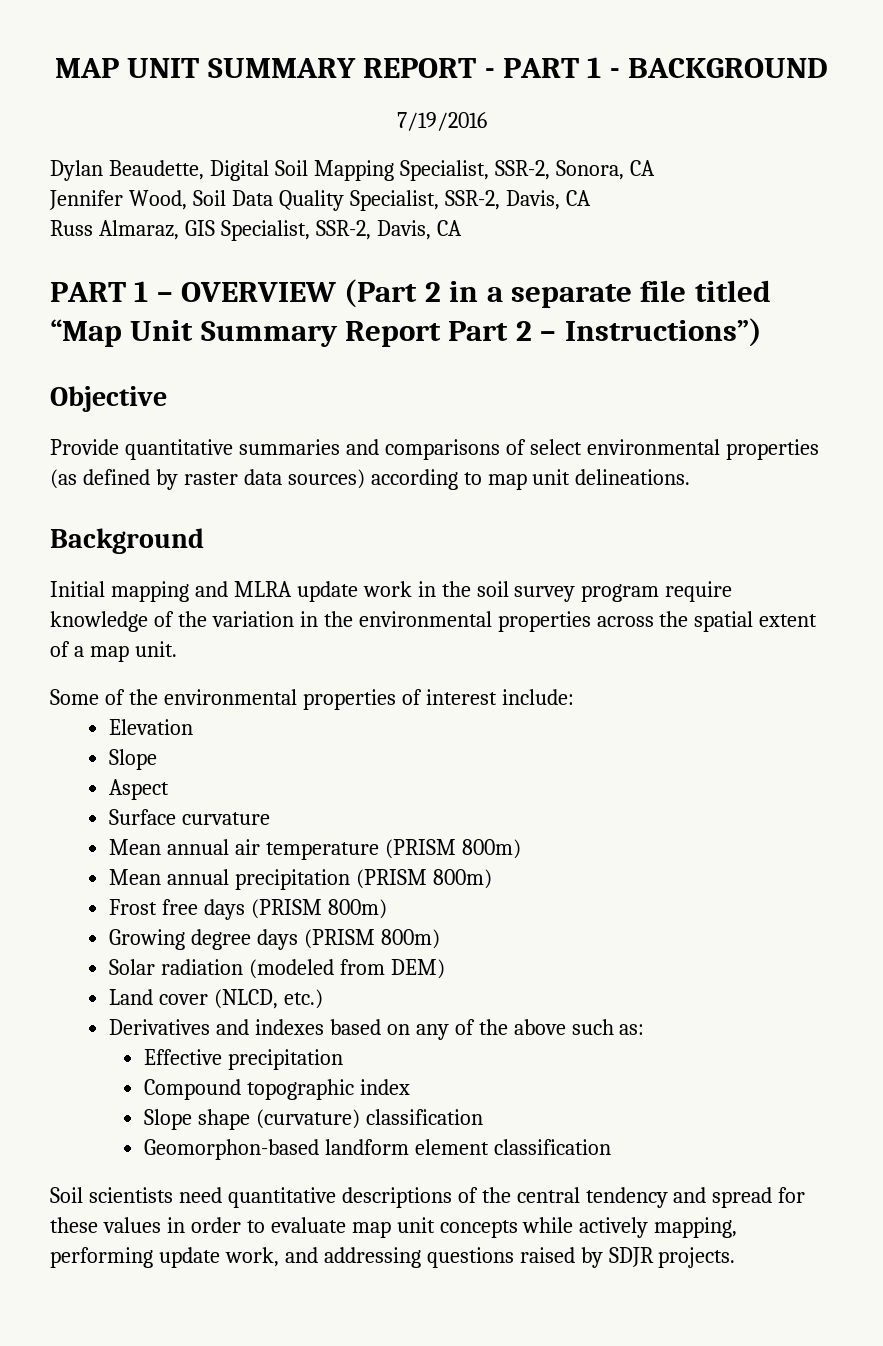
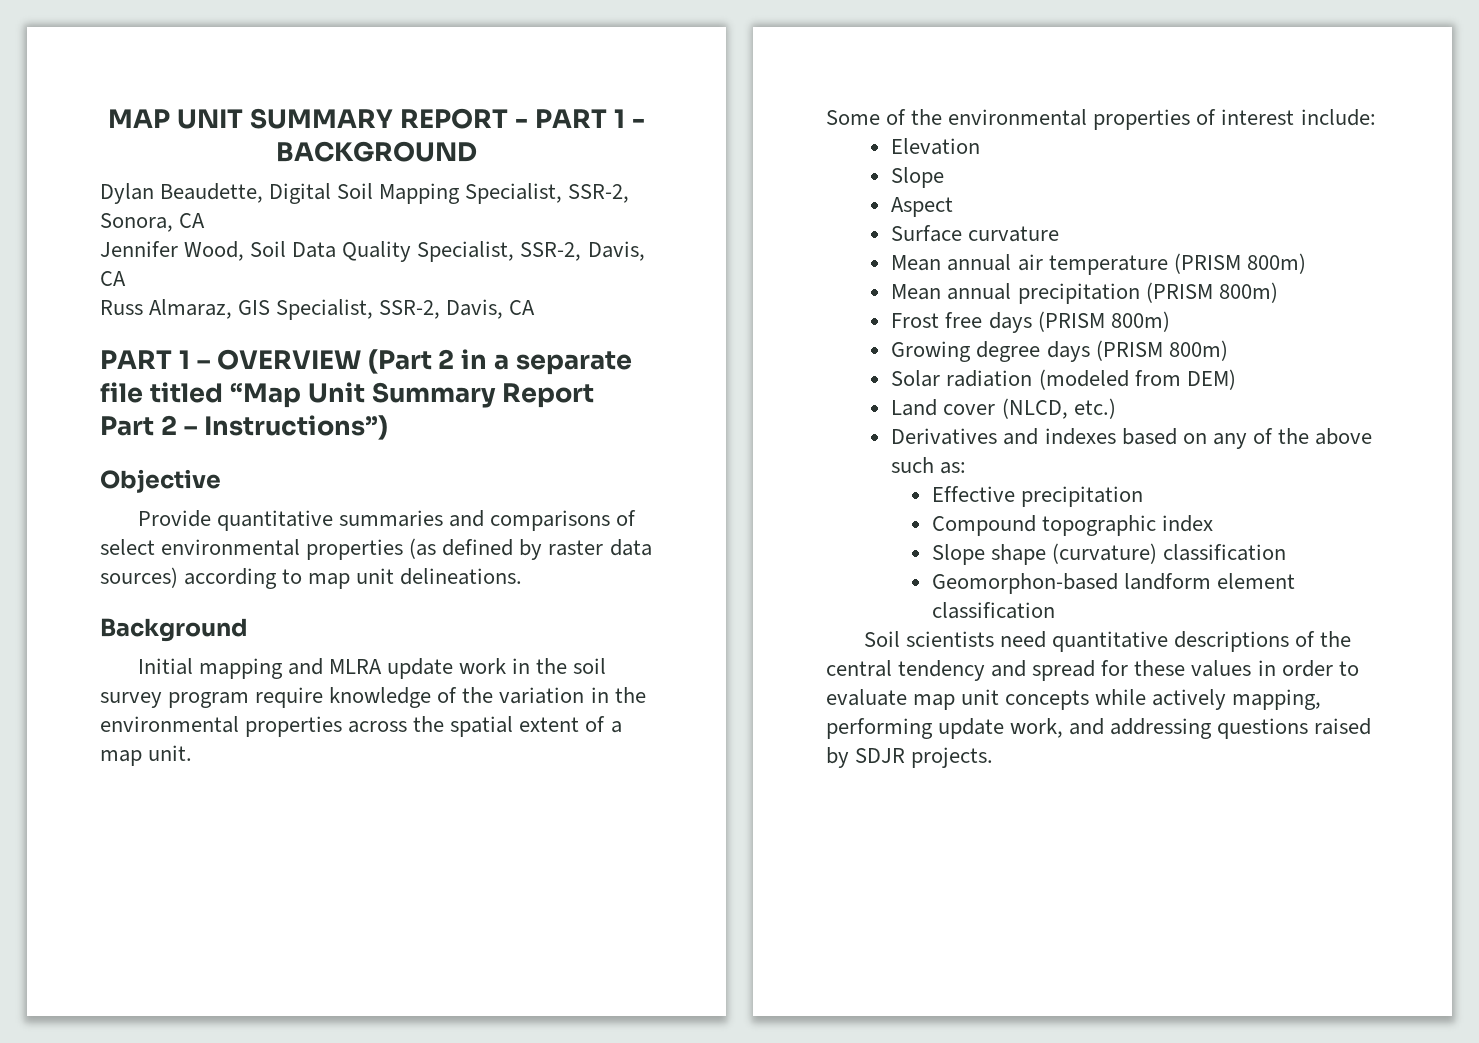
[396,112,487,131] // 7/19/2016 -> (477, 151) none

